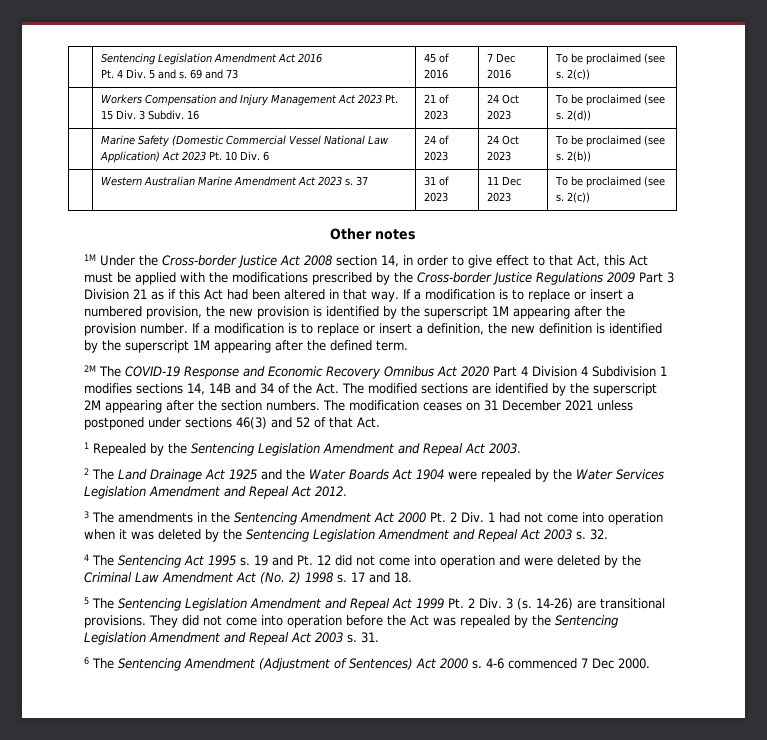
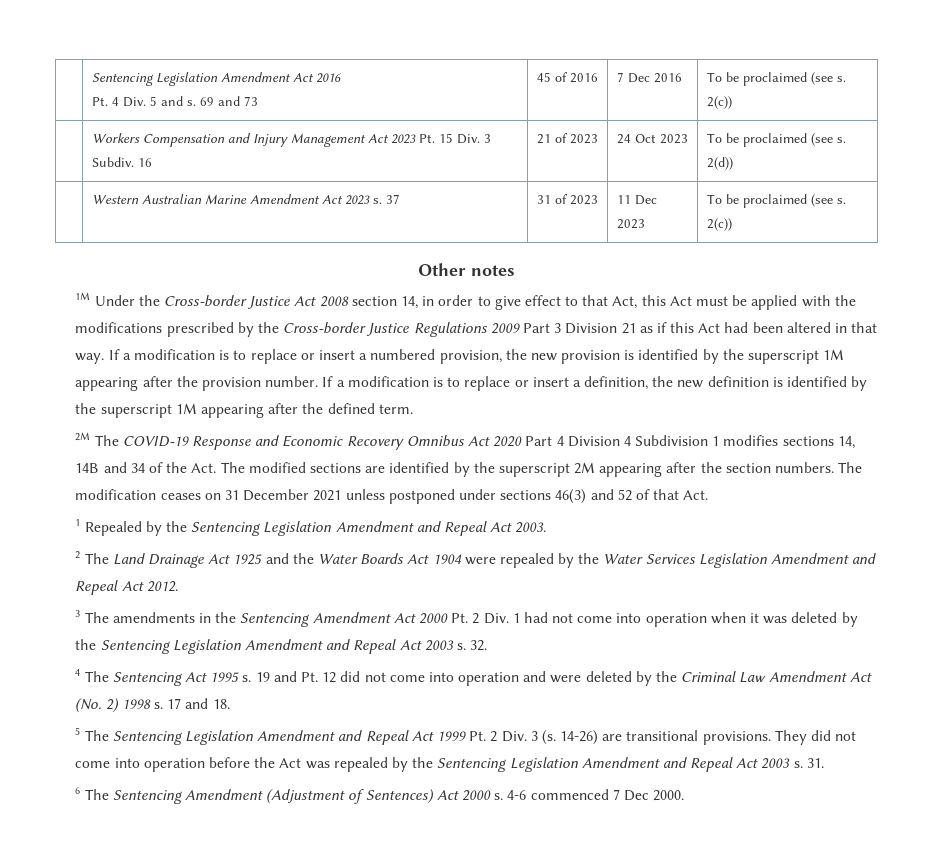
[101,135,390,147] [100,151,270,163] [424,135,450,145] [424,151,449,161] [487,135,520,145] [487,151,512,161] [555,135,666,147] [556,151,592,162] // | Marine Safety (Domestic Commercial Vessel National Law Application) Act 2023 Pt. 10 Div. 6 | 24 of 2023 | 24 Oct 2023 | To be proclaimed (see s. 2(b)) -> (733, 163) none

